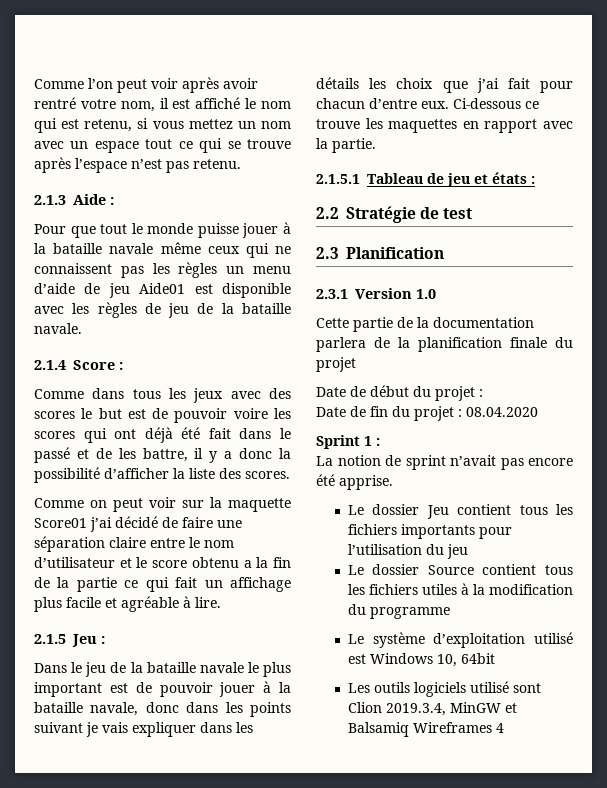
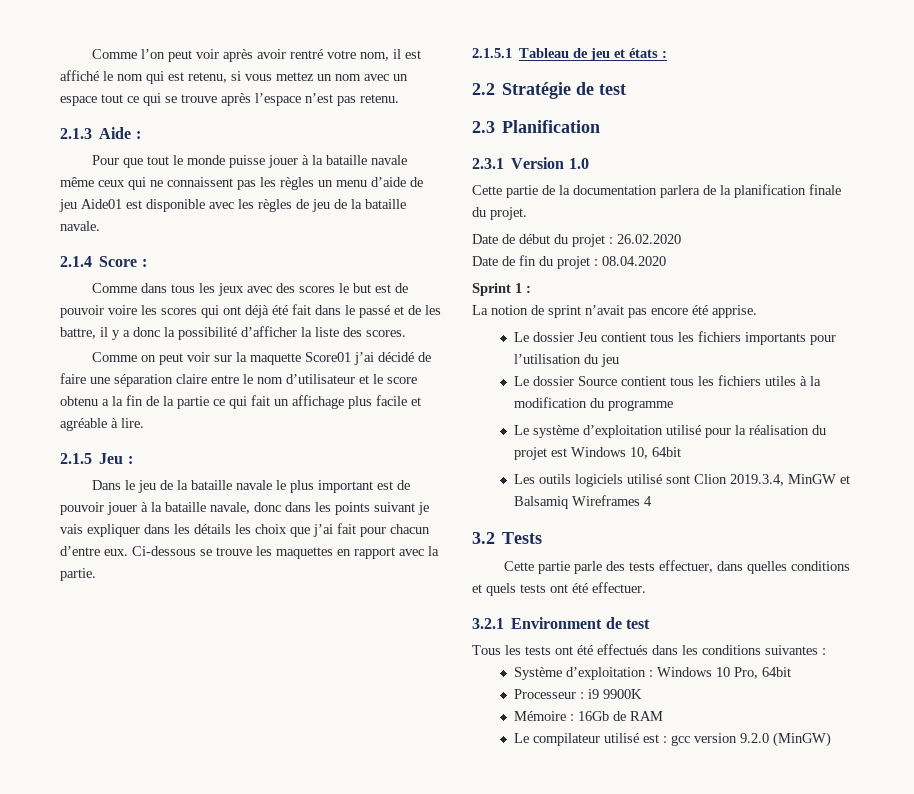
[525,101,539,109] ce -> [200,549,212,556] se
[316,357,356,372] projet -> [490,207,527,220] projet.
(483, 393) none -> [617,234,681,244] 26.02.2020
(573, 638) none -> [704,425,826,438] [513,447,547,460] pour la réalisation du projet
(504, 728) none -> [472,532,543,544] [503,560,850,574] [472,582,646,596] [472,617,650,629] [472,644,826,655] [513,667,791,680] [513,689,642,699] [513,711,663,721] [513,732,831,747] // 3.2 Tests // Cette partie parle des tests effectuer, dans quelles conditions et quels tests ont été effectuer. // 3.2.1 Environment de test // Tous les tests ont été effectués dans les conditions suivantes : // Système d’exploitation : Windows 10 Pro, 64bit // Processeur : i9 9900K // Mémoire : 16Gb de RAM // Le compilateur utilisé est : gcc version 9.2.0 (MinGW)

